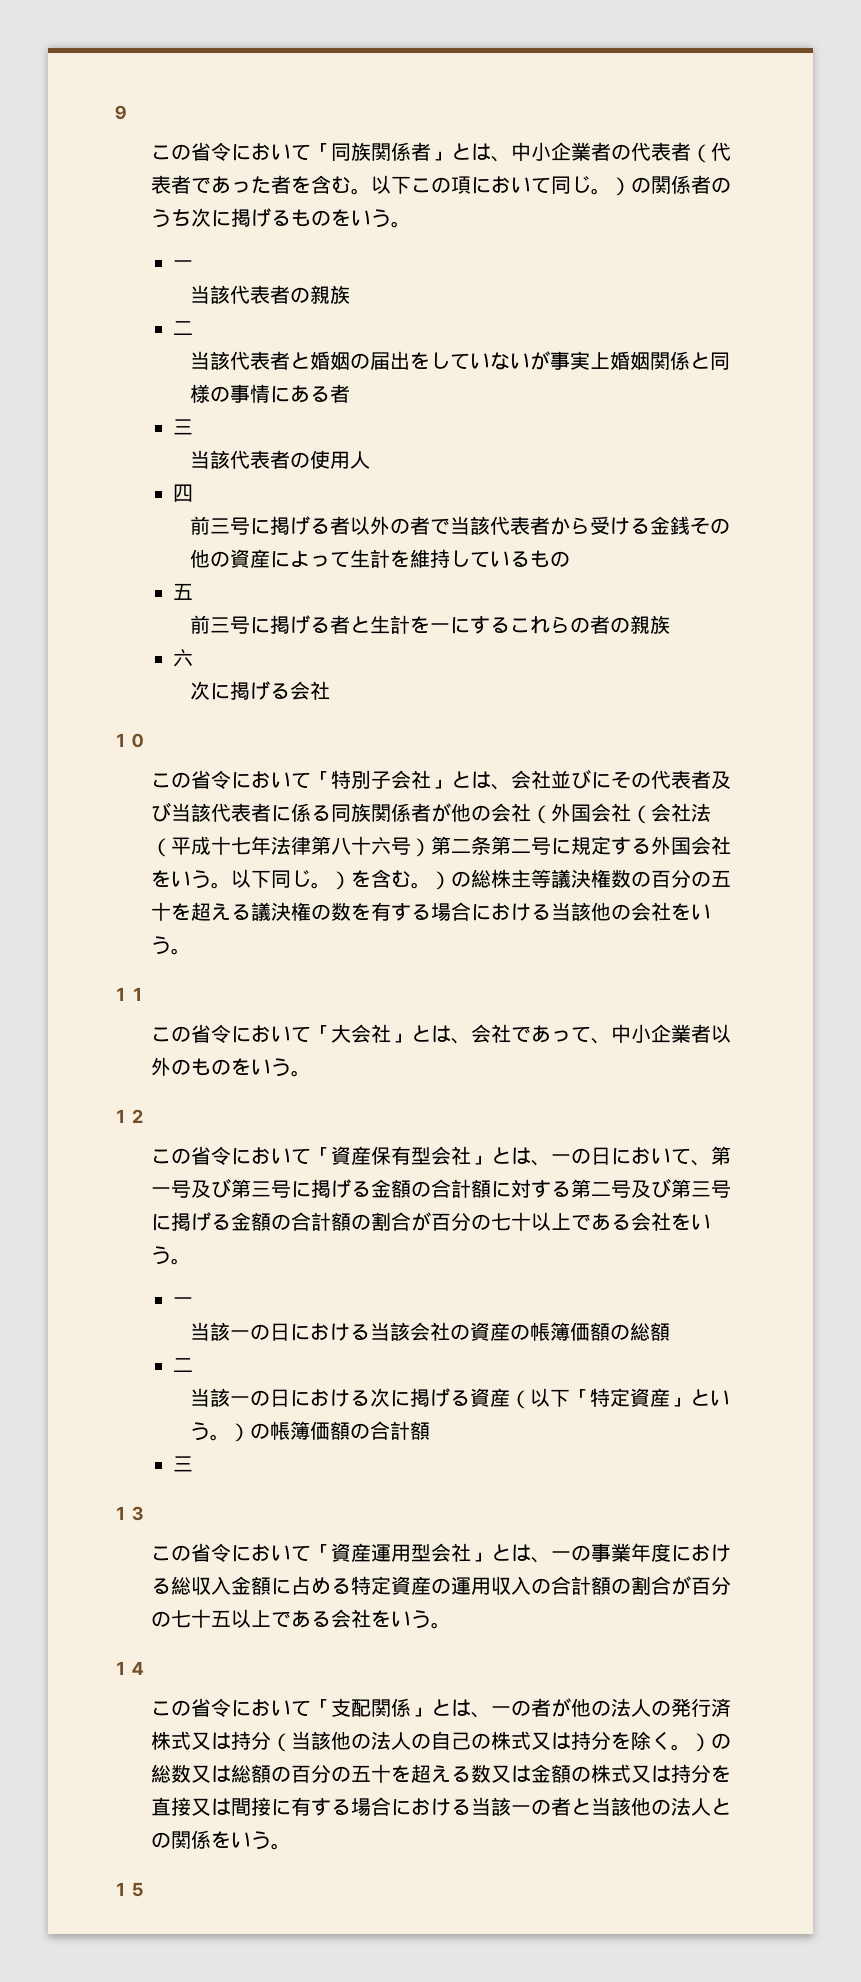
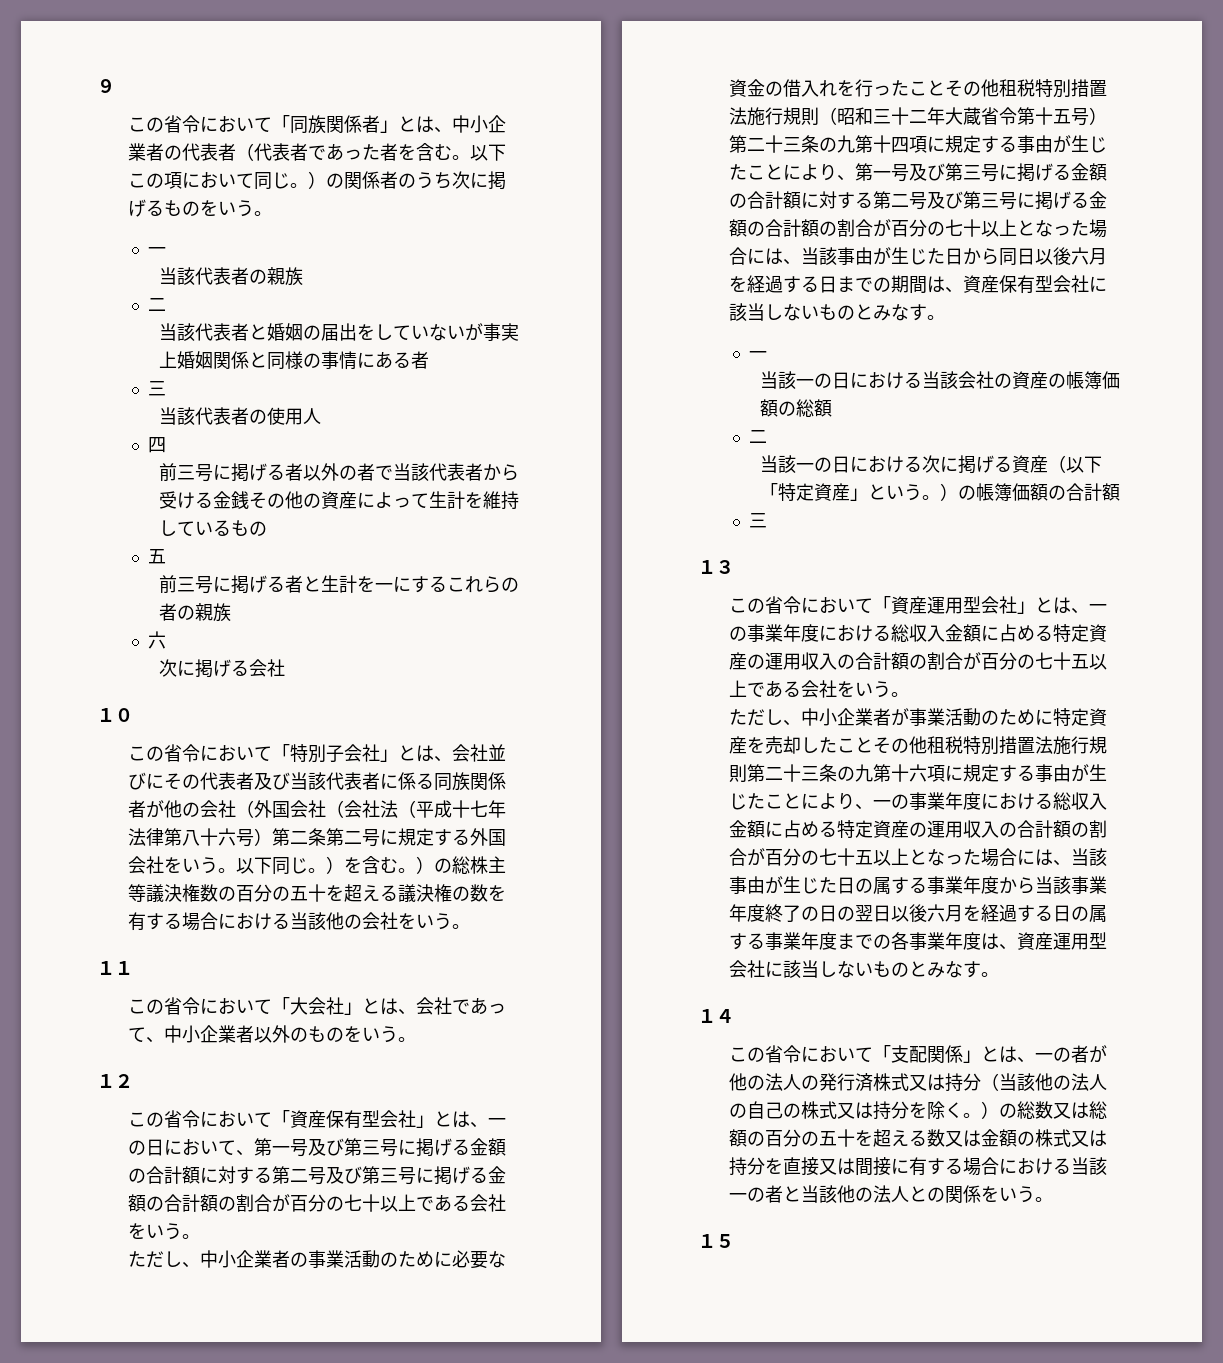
(192, 1261) none -> [128,1250,507,1269] [729,79,1108,98] [729,107,1108,126] [729,135,1108,153] [729,163,1108,182] [729,191,1108,210] [729,219,1108,238] [729,247,1108,266] [729,275,1108,294] [729,303,946,321] // ただし、中小企業者の事業活動のために必要な資金の借入れを行ったことその他租税特別措置法施行規則（昭和三十二年大蔵省令第十五号）第二十三条の九第十四項に規定する事由が生じたことにより、第一号及び第三号に掲げる金額の合計額に対する第二号及び第三号に掲げる金額の合計額の割合が百分の七十以上となった場合には、当該事由が生じた日から同日以後六月を経過する日までの期間は、資産保有型会社に該当しないものとみなす。
(452, 1625) none -> [729,708,1108,726] [729,736,1108,755] [729,764,1108,783] [729,792,1108,810] [729,820,1108,838] [729,848,1108,867] [729,876,1108,894] [729,904,1108,922] [729,932,1108,950] [729,960,1000,978] // ただし、中小企業者が事業活動のために特定資産を売却したことその他租税特別措置法施行規則第二十三条の九第十六項に規定する事由が生じたことにより、一の事業年度における総収入金額に占める特定資産の運用収入の合計額の割合が百分の七十五以上となった場合には、当該事由が生じた日の属する事業年度から当該事業年度終了の日の翌日以後六月を経過する日の属する事業年度までの各事業年度は、資産運用型会社に該当しないものとみなす。

